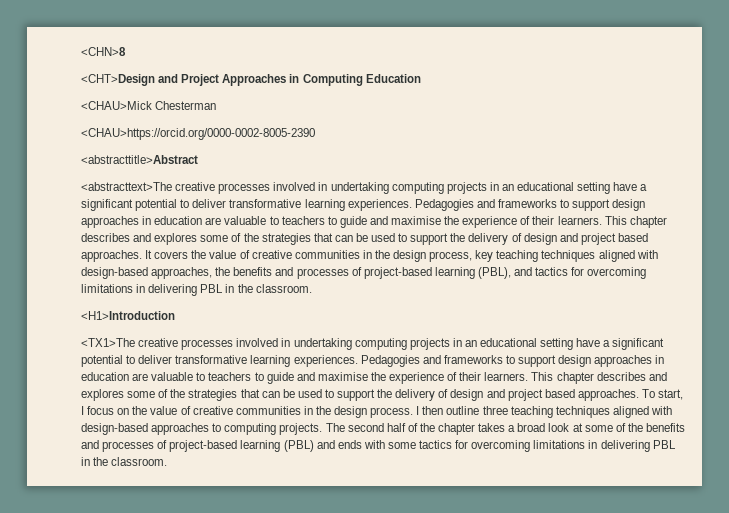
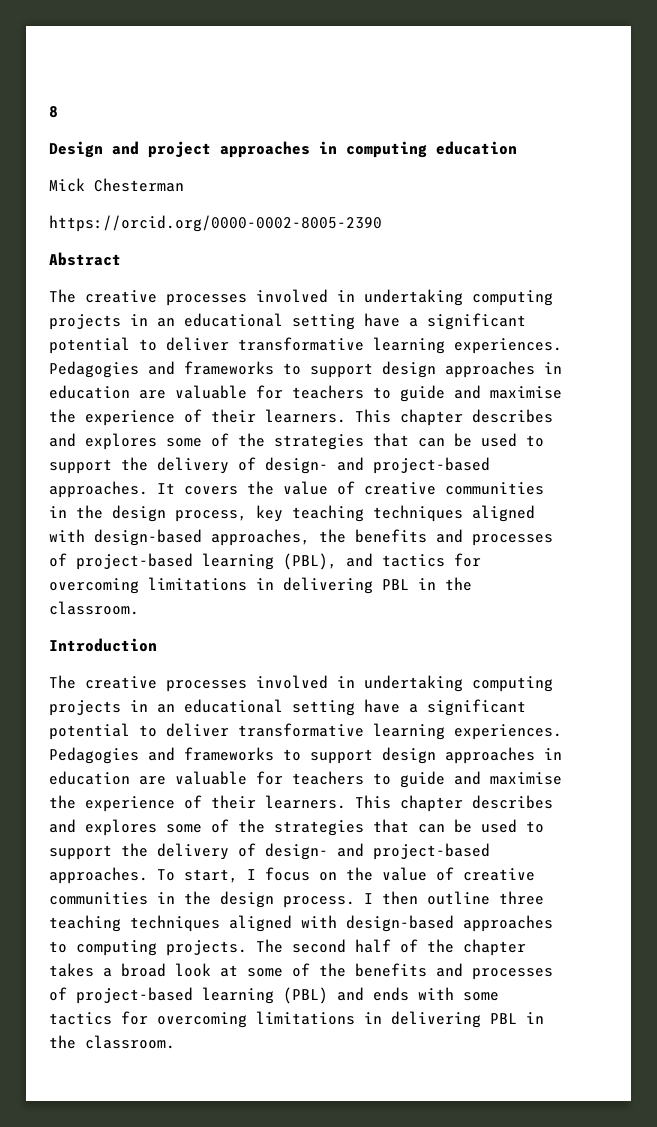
[81,47,126,56] [81,74,421,86] [81,101,217,110] [81,128,315,140] [81,155,198,164] [81,182,172,191] <CHN>8 // <CHT>Design and Project Approaches in Computing Education // <CHAU>Mick Chesterman // <CHAU>https://orcid.org/0000-0002-8005-2390 // <abstracttitle>Abstract // <abstracttext>The -> [49,106,58,118] [49,141,517,158] [49,178,184,192] [49,215,382,232] [49,252,121,266] [49,289,76,303] 8 // Design and project approaches in computing education // Mick Chesterman // https://orcid.org/0000-0002-8005-2390 // Abstract // The
[269,216,279,225] to -> [256,385,283,399] for
[523,233,648,245] design and project based -> [265,457,490,474] design- and project-based
[81,311,175,320] [81,338,135,347] <H1>Introduction // <TX1>The -> [49,638,157,652] [49,675,76,689] Introduction // The
[196,372,206,381] to -> [256,771,283,785] for
[450,389,575,401] design and project based -> [265,843,490,860] design- and project-based

